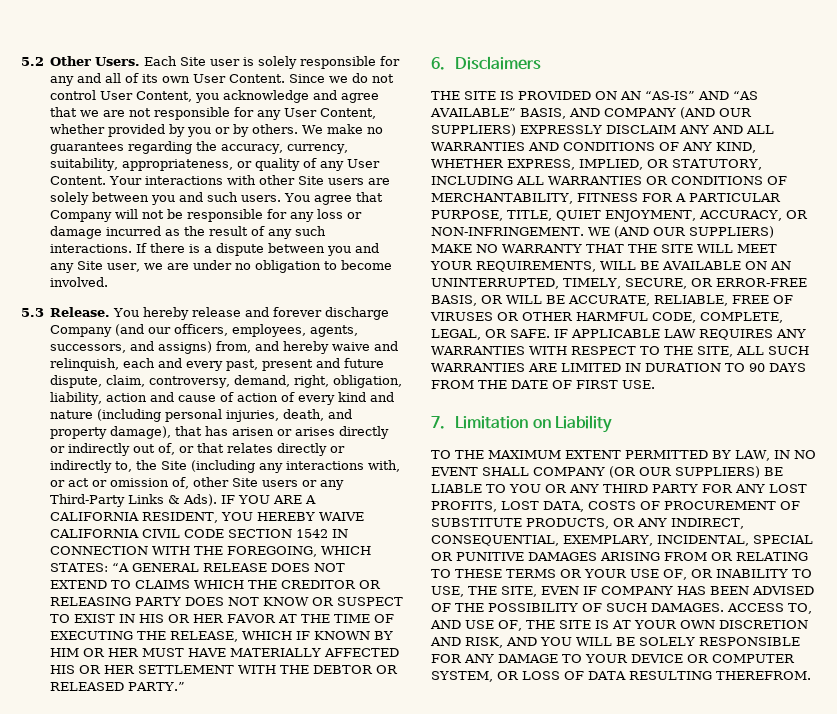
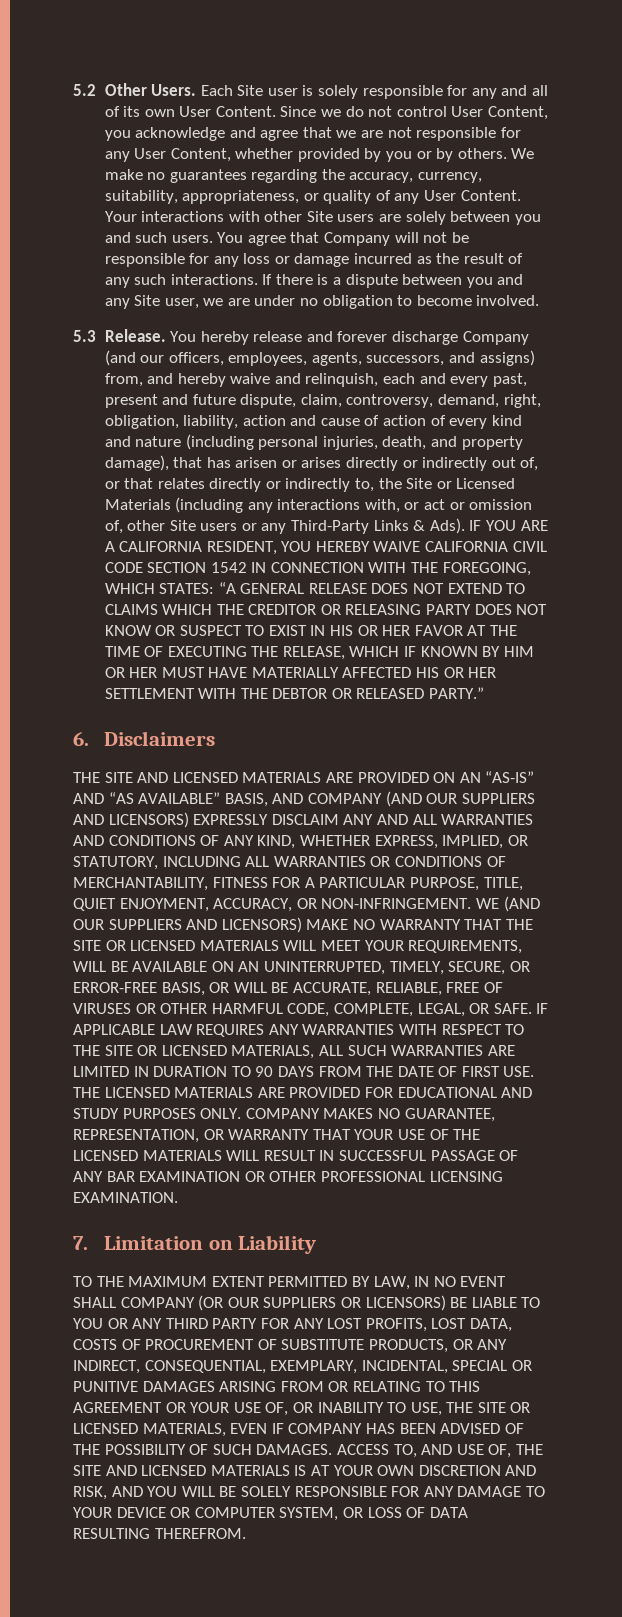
(188, 465) none -> [436,478,516,489] [104,499,171,510] or Licensed Materials
[500,91,514,100] IS -> [137,772,353,783] AND LICENSED MATERIALS ARE
[431,124,516,136] SUPPLIERS) -> [461,793,535,804] [73,812,189,828] SUPPLIERS AND LICENSORS)
[688,226,774,238] SUPPLIERS) -> [108,917,302,933] SUPPLIERS AND LICENSORS)
(693, 248) none -> [105,940,279,951] OR LICENSED MATERIALS
[697,346,733,357] SITE, -> [104,1045,315,1059] SITE OR LICENSED MATERIALS,
(655, 384) none -> [73,1087,533,1098] [73,1108,495,1122] [73,1129,481,1143] [73,1150,519,1161] [73,1171,503,1182] [73,1192,178,1203] THE LICENSED MATERIALS ARE PROVIDED FOR EDUCATIONAL AND STUDY PURPOSES ONLY. COMPANY MAKES NO GUARANTEE, REPRESENTATION, OR WARRANTY THAT YOUR USE OF THE LICENSED MATERIALS WILL RESULT IN SUCCESSFUL PASSAGE OF ANY BAR EXAMINATION OR OTHER PROFESSIONAL LICENSING EXAMINATION.
[674,466,760,478] SUPPLIERS) -> [263,1295,446,1311] SUPPLIERS OR LICENSORS)
[455,569,556,578] THESE TERMS -> [449,1381,481,1392] [73,1402,162,1413] THIS AGREEMENT
[501,586,537,597] SITE, -> [477,1402,531,1413] [73,1423,226,1437] SITE OR LICENSED MATERIALS,
(591, 624) none -> [105,1465,290,1476] AND LICENSED MATERIALS

